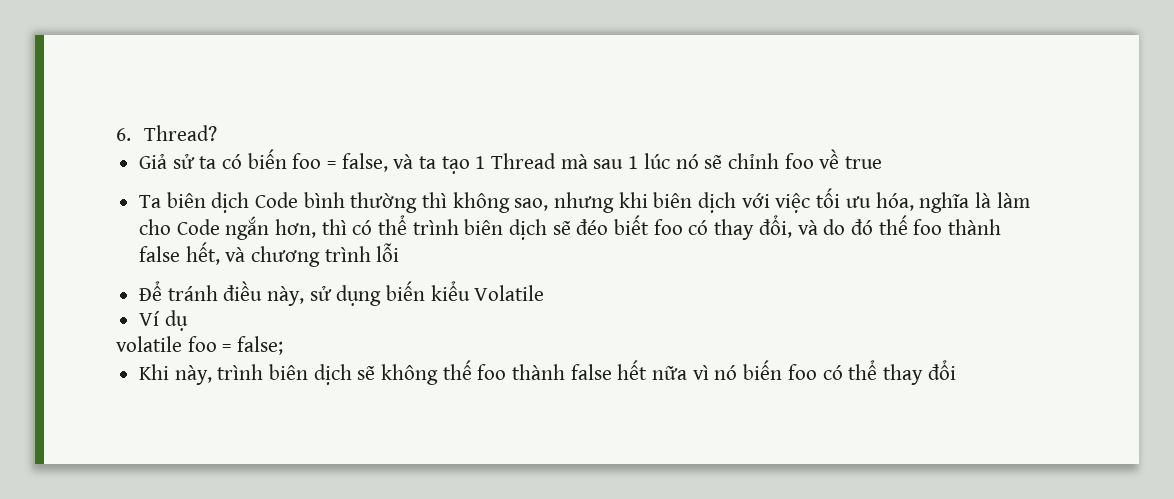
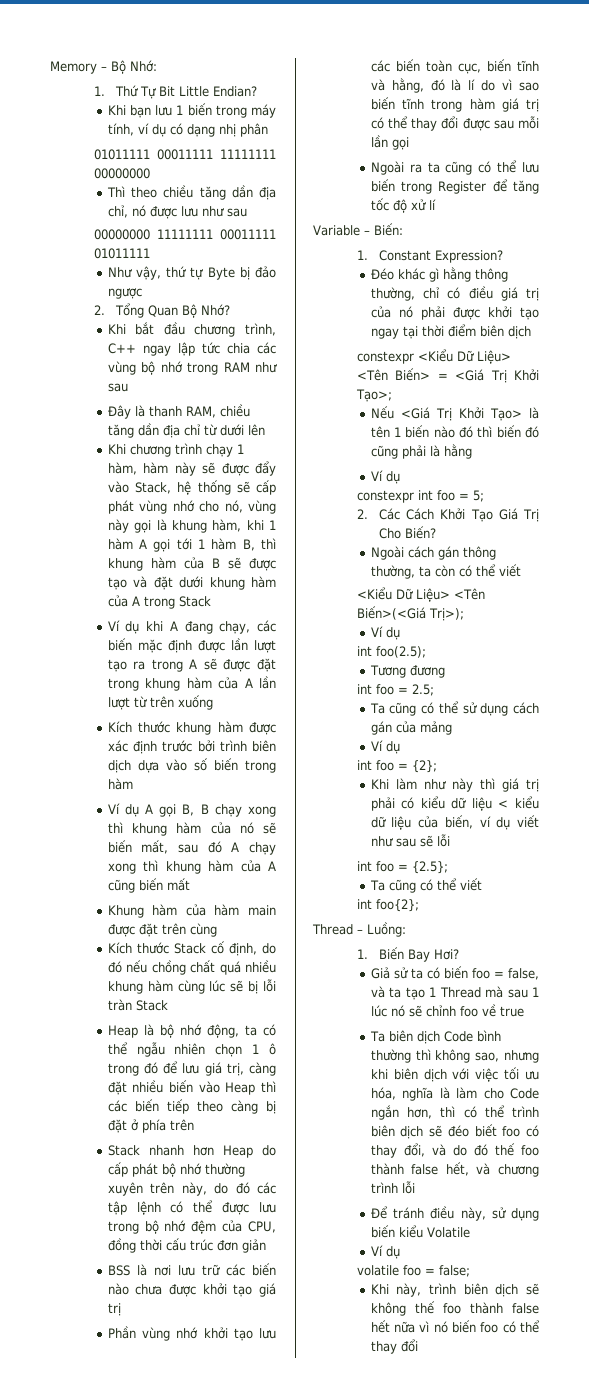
[116,125,217,141] 6. Thread? -> [50,60,157,74] [94,85,258,99] [107,103,276,118] [107,123,268,137] [94,149,276,160] [94,168,151,179] [106,185,276,200] [107,205,247,219] [94,229,276,240] [94,248,151,259] [107,266,276,280] [107,288,142,299] [94,303,231,318] [107,322,276,337] [107,342,276,356] [107,361,277,375] [107,383,128,392] [107,404,250,419] [107,423,265,438] [107,443,244,457] [107,461,276,476] [107,480,276,495] [107,500,276,514] [107,519,276,533] [107,538,276,552] [107,557,276,571] [107,576,276,590] [107,595,211,609] [107,620,276,634] [107,638,276,653] [107,658,277,672] [107,676,276,691] [107,695,213,710] [107,721,276,735] [107,740,276,754] [107,758,276,773] [107,778,133,790] [107,803,276,817] [107,822,276,836] [107,840,276,855] [107,860,276,874] [107,878,190,893] [107,904,276,918] [107,923,217,937] [107,941,276,956] [107,960,276,975] [107,979,276,994] [107,999,168,1011] [107,1024,277,1038] [107,1042,276,1057] [107,1061,276,1076] [107,1080,276,1095] [107,1099,276,1114] [107,1119,194,1133] [107,1145,276,1158] [107,1162,245,1177] [107,1182,276,1196] [107,1200,276,1215] [107,1220,276,1234] [107,1238,266,1253] [107,1263,277,1276] [107,1283,276,1297] [107,1303,121,1316] [107,1326,276,1341] [370,59,539,74] [370,78,539,93] [370,97,539,112] [370,116,539,131] [370,135,409,150] [370,160,539,175] [370,179,539,194] [370,198,436,213] [313,223,403,236] [357,250,504,263] [370,267,508,282] [370,286,539,301] [370,306,539,320] [370,324,531,339] [357,349,512,364] [357,368,539,383] [356,389,393,402] [370,406,539,421] [370,425,539,438] [370,444,472,459] [370,470,400,484] [357,490,485,503] [357,508,540,522] [379,526,437,539] [370,546,496,560] [370,564,521,579] [357,587,486,602] [357,606,465,621] [370,626,400,640] [357,646,427,658] [369,665,445,678] [357,684,435,696] [369,701,539,716] [370,721,452,735] [370,740,400,754] [357,760,438,773] [370,778,539,792] [370,796,539,811] [370,815,539,830] [370,834,450,847] [357,861,449,874] [369,878,482,893] [357,899,420,912] [312,922,406,937] [357,947,460,962] Memory – Bộ Nhớ: // 1. Thứ Tự Bit Little Endian? // Khi bạn lưu 1 biến trong máy tính, ví dụ có dạng nhị phân // 01011111 00011111 11111111 00000000 // Thì theo chiều tăng dần địa chỉ, nó được lưu như sau // 00000000 11111111 00011111 01011111 // Như vậy, thứ tự Byte bị đảo ngược // 2. Tổng Quan Bộ Nhớ? // Khi bắt đầu chương trình, C++ ngay lập tức chia các vùng bộ nhớ trong RAM như sau // Đây là thanh RAM, chiều tăng dần địa chỉ từ dưới lên // Khi chương trình chạy 1 hàm, hàm này sẽ được đẩy vào Stack, hệ thống sẽ cấp phát vùng nhớ cho nó, vùng này gọi là khung hàm, khi 1 hàm A gọi tới 1 hàm B, thì khung hàm của B sẽ được tạo và đặt dưới khung hàm của A trong Stack // Ví dụ khi A đang chạy, các biến mặc định được lần lượt tạo ra trong A sẽ được đặt trong khung hàm của A lần lượt từ trên xuống // Kích thước khung hàm được xác định trước bởi trình biên dịch dựa vào số biến trong hàm // Ví dụ A gọi B, B chạy xong thì khung hàm của nó sẽ biến mất, sau đó A chạy xong thì khung hàm của A cũng biến mất // Khung hàm của hàm main được đặt trên cùng // Kích thước Stack cố định, do đó nếu chồng chất quá nhiều khung hàm cùng lúc sẽ bị lỗi tràn Stack // Heap là bộ nhớ động, ta có thể ngẫu nhiên chọn 1 ô trong đó để lưu giá trị, càng đặt nhiều biến vào Heap thì các biến tiếp theo càng bị đặt ở phía trên // Stack nhanh hơn Heap do cấp phát bộ nhớ thường xuyên trên này, do đó các tập lệnh có thể được lưu trong bộ nhớ đệm của CPU, đồng thời cấu trúc đơn giản // BSS là nơi lưu trữ các biến nào chưa được khởi tạo giá trị // Phần vùng nhớ khởi tạo lưu các biến toàn cục, biến tĩnh và hằng, đó là lí do vì sao biến tĩnh trong hàm giá trị có thể thay đổi được sau mỗi lần gọi // Ngoài ra ta cũng có thể lưu biến trong Register để tăng tốc độ xử lí // Variable – Biến: // 1. Constant Expression? // Đéo khác gì hằng thông thường, chỉ có điều giá trị của nó phải được khởi tạo ngay tại thời điểm biên dịch // constexpr <Kiểu Dữ Liệu> <Tên Biến> = <Giá Trị Khởi Tạo>; // Nếu <Giá Trị Khởi Tạo> là tên 1 biến nào đó thì biến đó cũng phải là hằng // Ví dụ // constexpr int foo = 5; // 2. Các Cách Khởi Tạo Giá Trị Cho Biến? // Ngoài cách gán thông thường, ta còn có thể viết // <Kiểu Dữ Liệu> <Tên Biến>(<Giá Trị>); // Ví dụ // int foo(2.5); // Tương đương // int foo = 2.5; // Ta cũng có thể sử dụng cách gán của mảng // Ví dụ // int foo = {2}; // Khi làm như này thì giá trị phải có kiểu dữ liệu < kiểu dữ liệu của biến, ví dụ viết như sau sẽ lỗi // int foo = {2.5}; // Ta cũng có thể viết // int foo{2}; // Thread – Luồng: // 1. Biến Bay Hơi?

